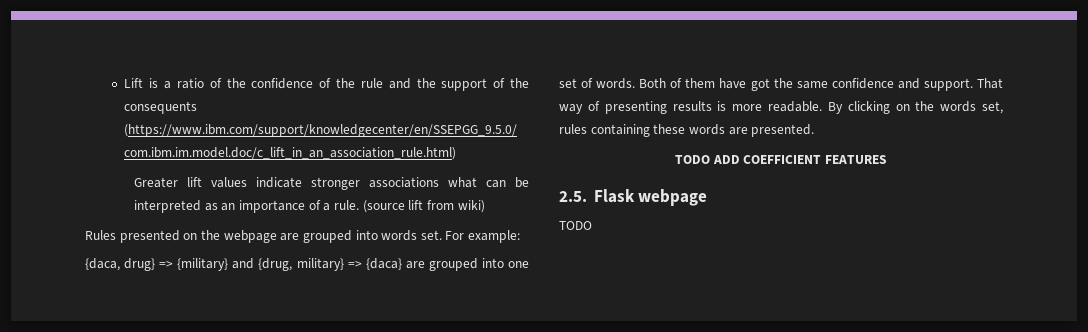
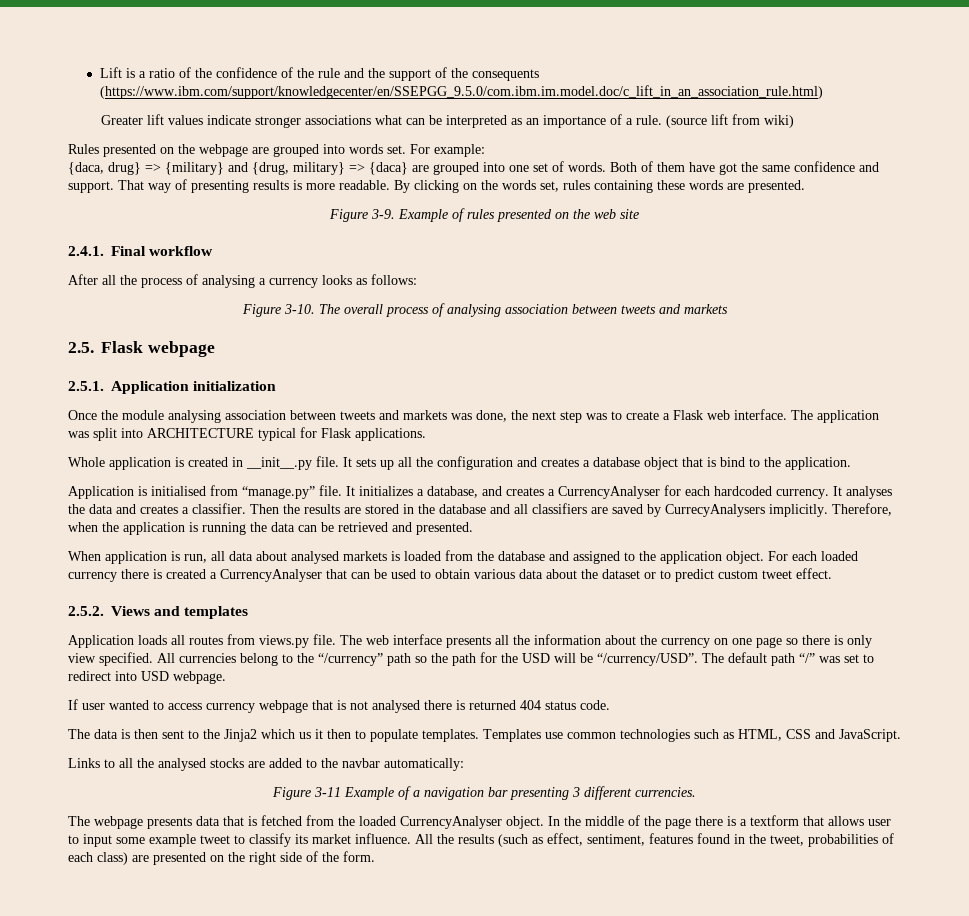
[675,155,887,164] [559,189,708,206] [559,221,592,230] TODO ADD COEFFICIENT FEATURES // 2.5. Flask webpage // TODO -> [329,208,639,222] [68,246,214,256] [68,274,417,288] [241,303,728,317] [68,341,215,357] [68,381,277,394] [68,409,879,423] [68,427,426,441] [68,456,851,470] [68,485,892,499] [68,503,892,517] [68,522,473,535] [68,550,858,564] [68,568,832,582] [68,606,249,619] [68,634,872,648] [68,652,874,666] [68,671,226,684] [68,699,610,713] [68,729,901,742] [68,758,464,771] [272,786,696,800] [68,815,891,829] [68,833,894,847] [68,851,375,865] Figure 3-9. Example of rules presented on the web site // 2.4.1. Final workflow // After all the process of analysing a currency looks as follows: // Figure 3-10. The overall process of analysing association between tweets and markets // 2.5. Flask webpage // 2.5.1. Application initialization // Once the module analysing association between tweets and markets was done, the next step was to create a Flask web interface. The application was split into ARCHITECTURE typical for Flask applications. // Whole application is created in __init__.py file. It sets up all the configuration and creates a database object that is bind to the application. // Application is initialised from “manage.py” file. It initializes a database, and creates a CurrencyAnalyser for each hardcoded currency. It analyses the data and creates a classifier. Then the results are stored in the database and all classifiers are saved by CurrecyAnalysers implicitly. Therefore, when the application is running the data can be retrieved and presented. // When application is run, all data about analysed markets is loaded from the database and assigned to the application object. For each loaded currency there is created a CurrencyAnalyser that can be used to obtain various data about the dataset or to predict custom tweet effect. // 2.5.2. Views and templates // Application loads all routes from views.py file. The web interface presents all the information about the currency on one page so there is only view specified. All currencies belong to the “/currency” path so the path for the USD will be “/currency/USD”. The default path “/” was set to redirect into USD webpage. // If user wanted to access currency webpage that is not analysed there is returned 404 status code. // The data is then sent to the Jinja2 which us it then to populate templates. Templates use common technologies such as HTML, CSS and JavaScript. // Links to all the analysed stocks are added to the navbar automatically: // Figure 3-11 Example of a navigation bar presenting 3 different currencies. // The webpage presents data that is fetched from the loaded CurrencyAnalyser object. In the middle of the page there is a textform that allows user to input some example tweet to classify its market influence. All the results (such as effect, sentiment, features found in the tweet, probabilities of each class) are presented on the right side of the form.

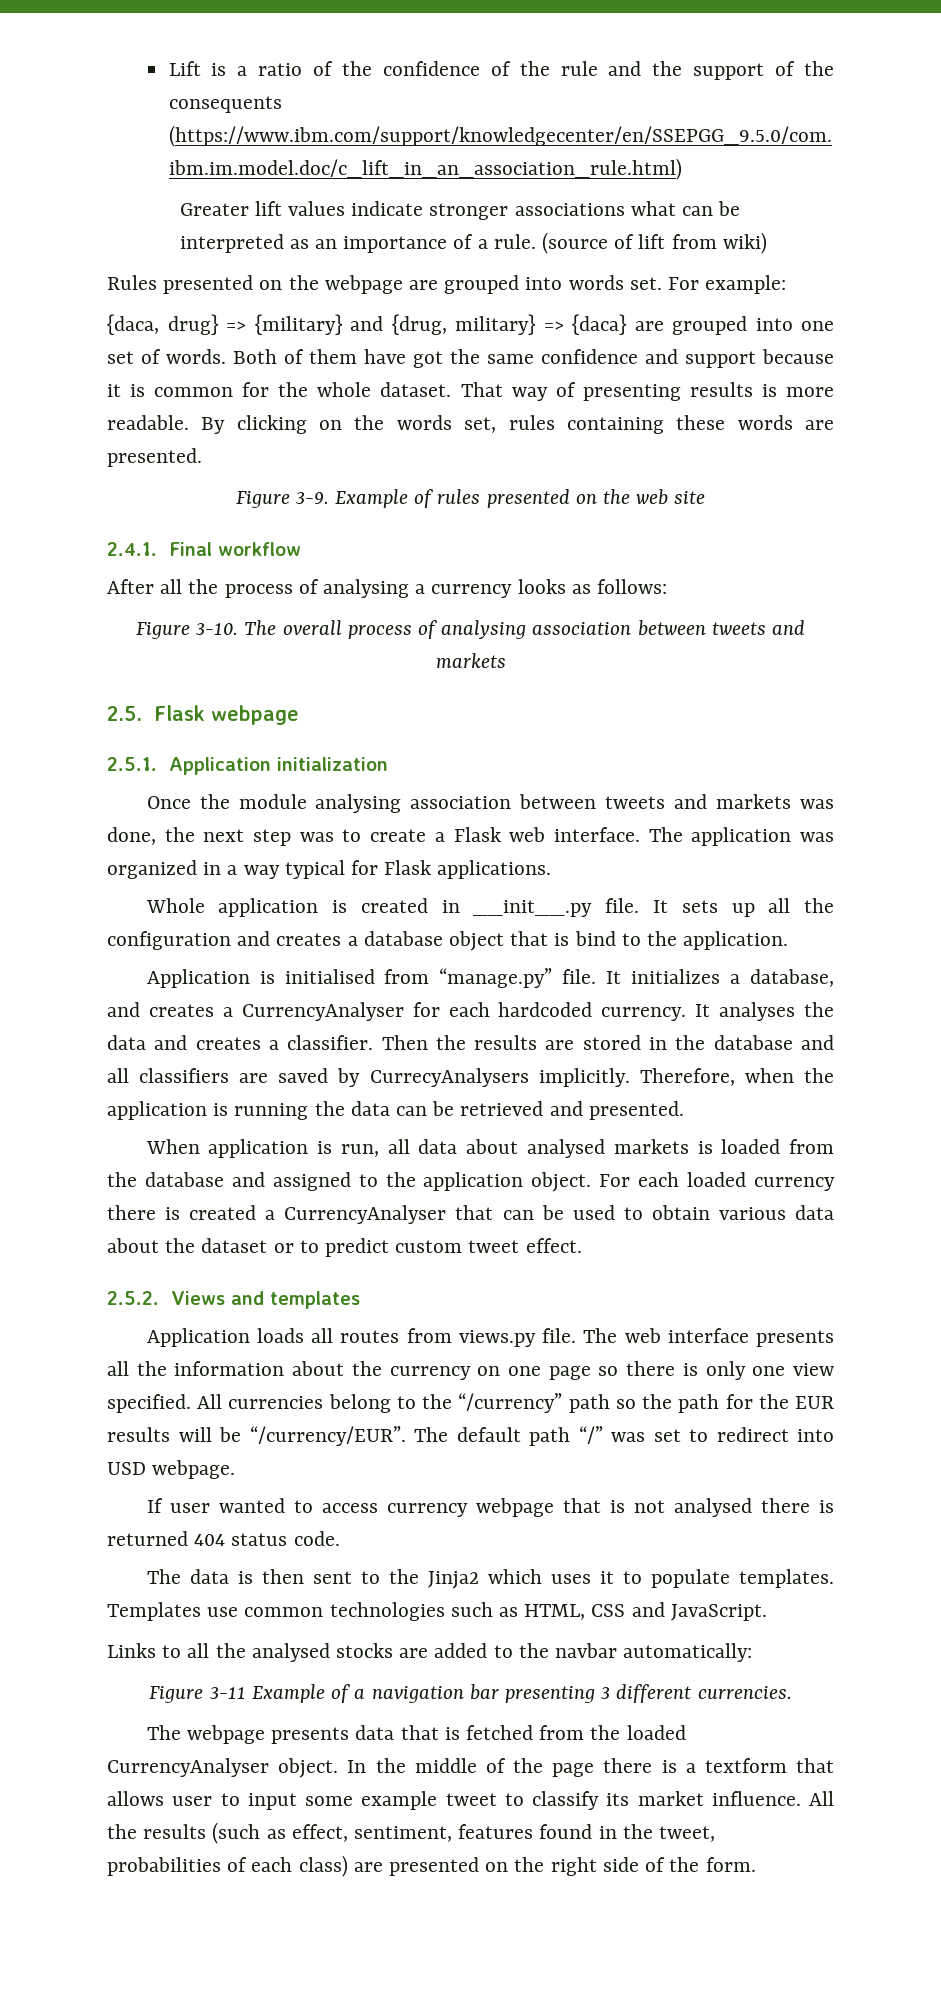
(707, 121) none -> [614,234,635,249] of
[68,181,114,193] support. -> [685,349,834,368] [107,382,452,397] support because it is common for the whole dataset.
[93,428,254,441] split into ARCHITECTURE -> [107,860,280,879] organized in a way
(872, 641) none -> [752,1366,786,1376] one
[522,653,550,663] USD -> [795,1396,835,1409] [107,1427,170,1442] EUR results
[597,653,698,666] “/currency/USD”. -> [249,1426,406,1446] “/currency/EUR”.
[299,729,351,739] us it then -> [550,1571,614,1584] uses it

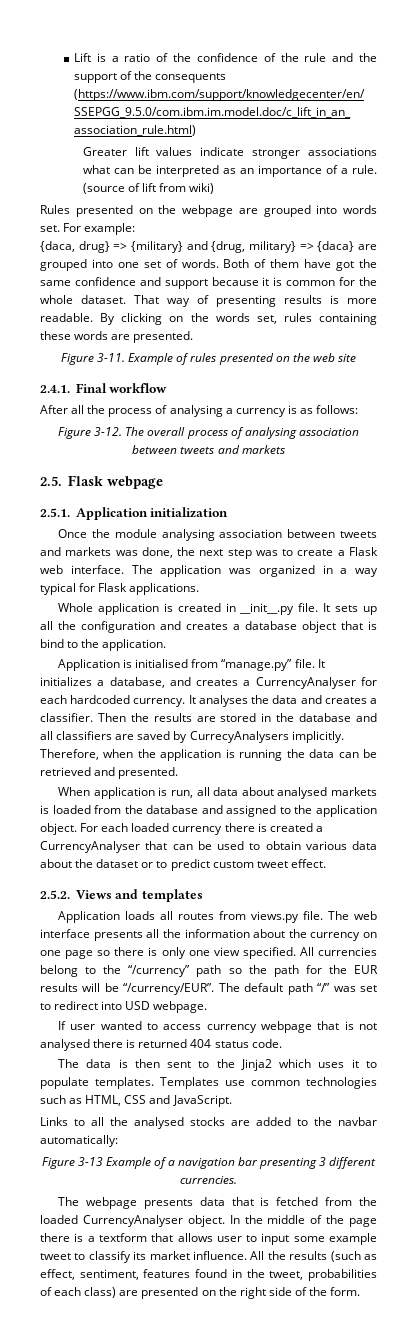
[295,492,329,504] 3-9. -> [97,353,126,362] 3-11.
[517,579,566,594] looks -> [287,405,297,414] is
[196,623,239,635] 3-10. -> [94,427,123,436] 3-12.
[209,1687,246,1699] 3-11 -> [77,1157,103,1166] 3-13

